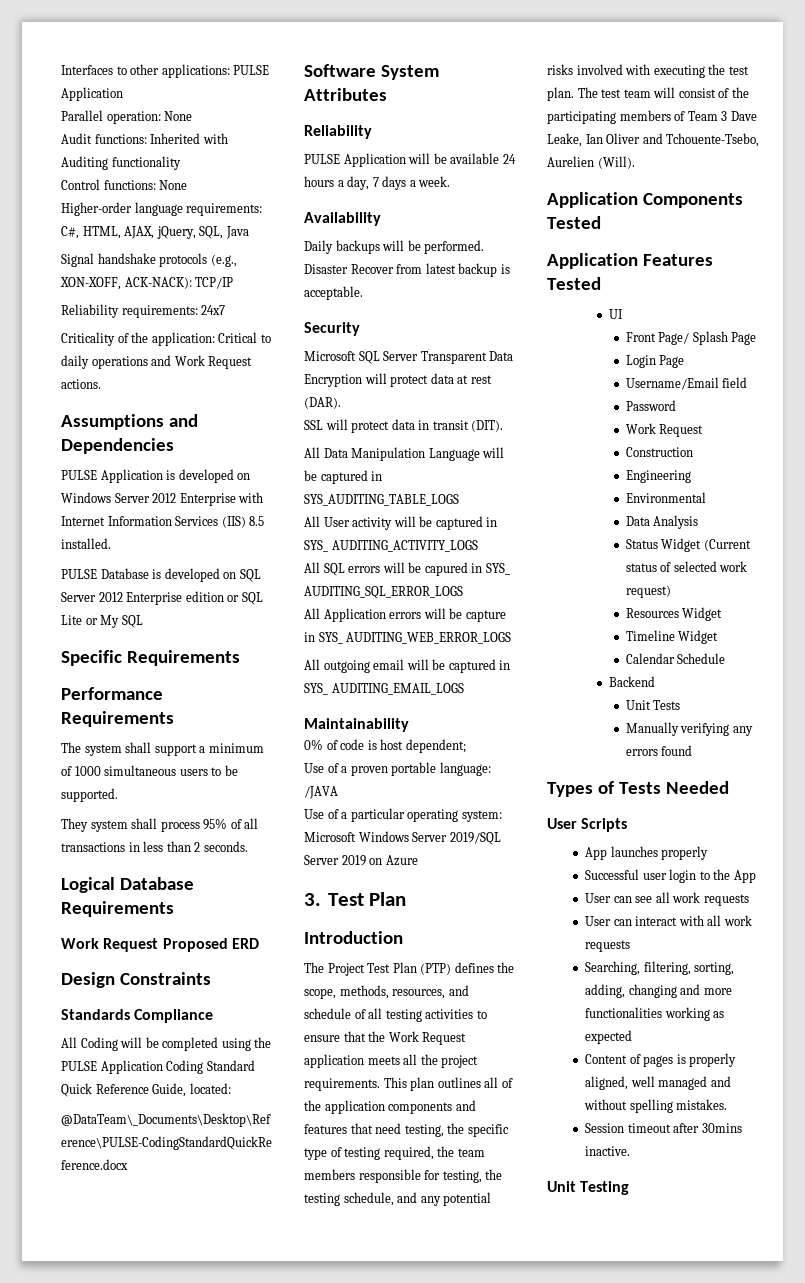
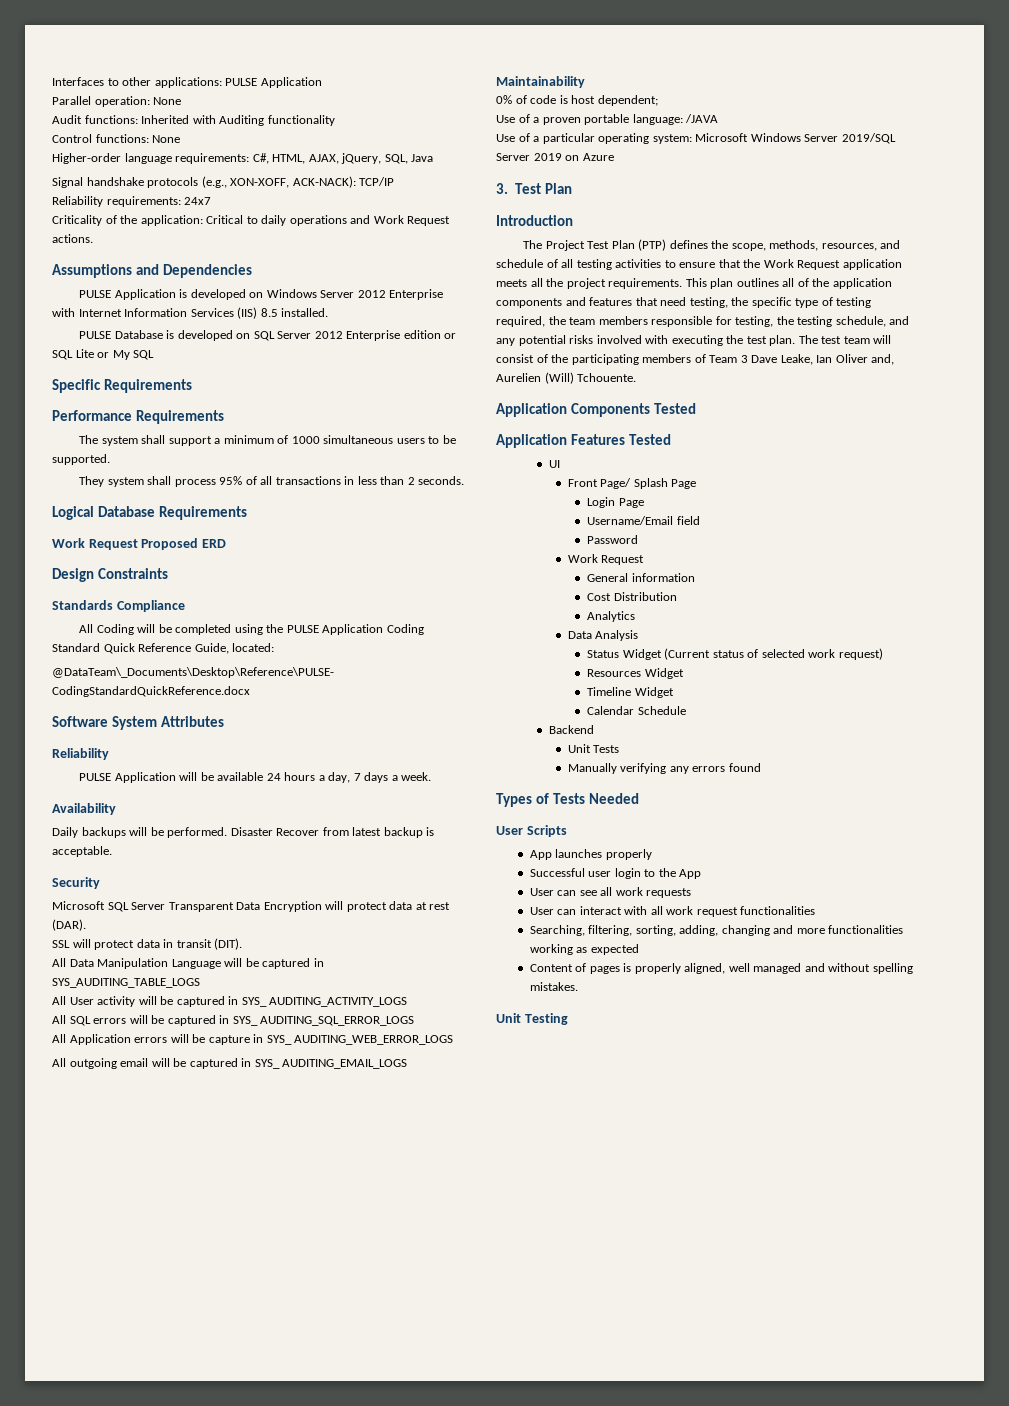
[424,562,468,576] capured -> [167,1015,216,1026] captured
[642,133,760,147] [547,156,635,169] and Tchouente-Tsebo, Aurelien (Will). -> [871,354,895,365] [496,372,637,384] and, Aurelien (Will) Tchouente.
[625,447,693,457] [625,470,691,483] [625,492,706,503] Construction // Engineering // Environmental -> [587,573,695,582] [587,592,677,601] [587,611,636,622] General information // Cost Distribution // Analytics
[585,940,631,952] requests -> [696,906,816,917] request functionalities
[585,1123,742,1133] [585,1146,631,1156] // Session timeout after 30mins inactive. -> (578, 986) none

